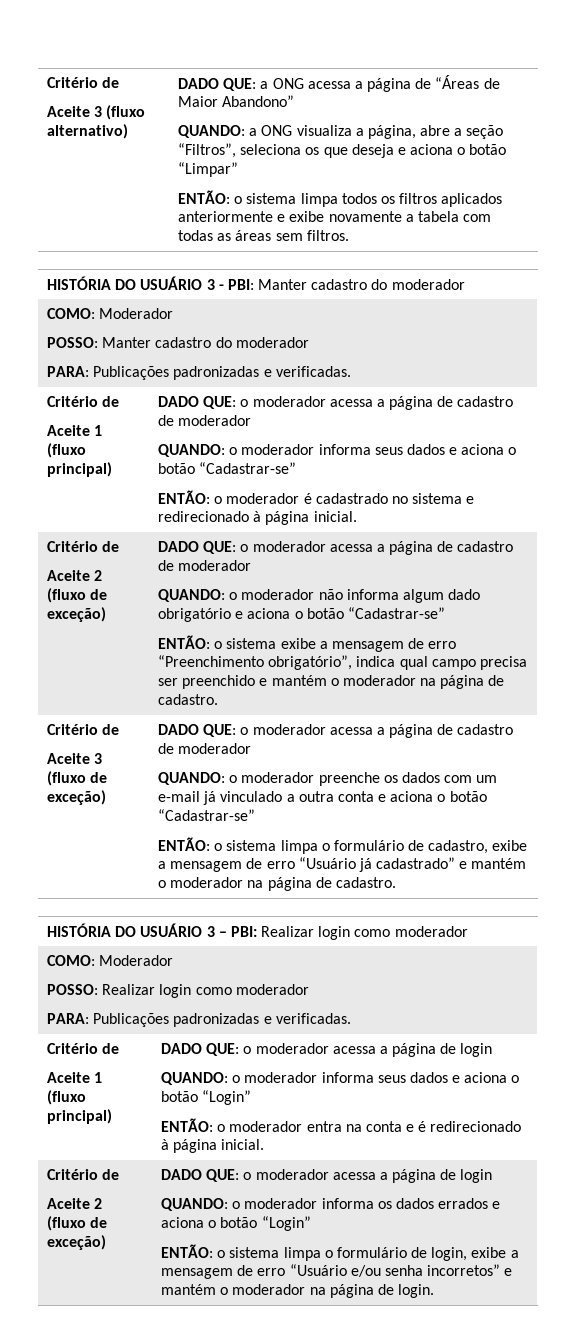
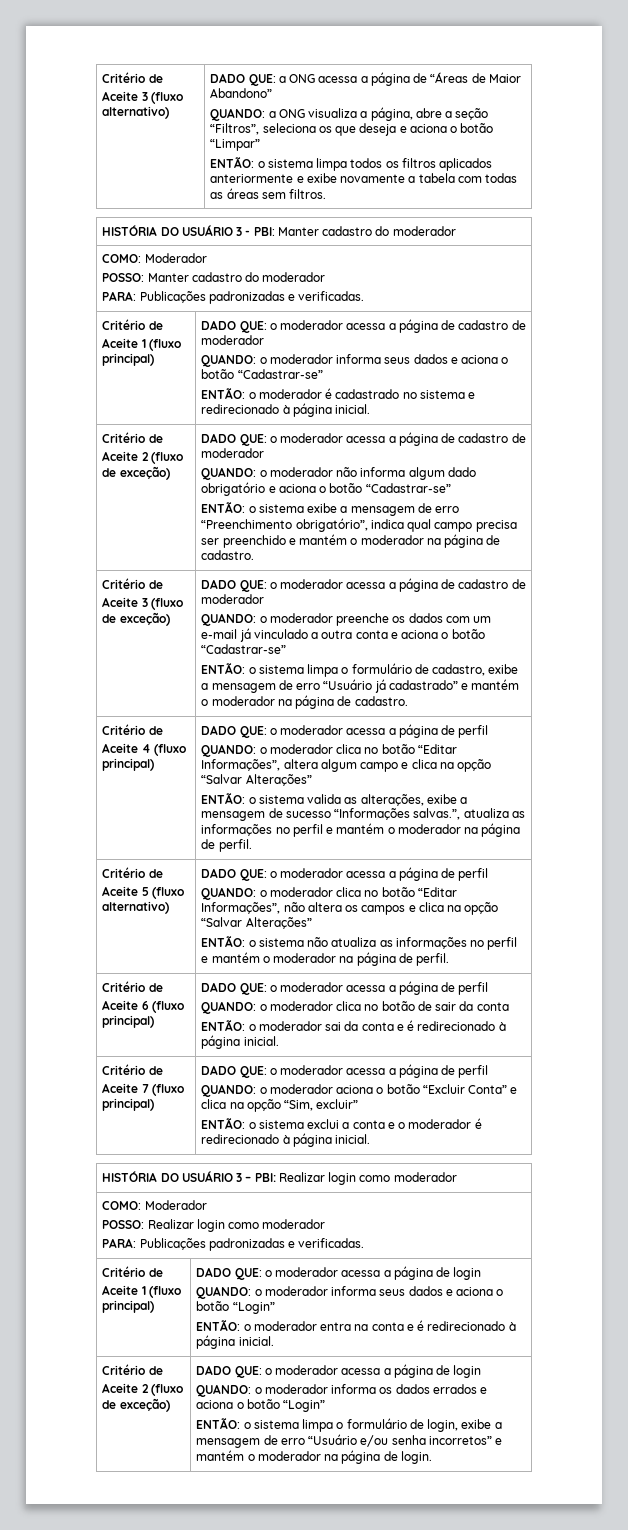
(396, 882) none -> [102,724,163,735] [102,743,186,756] [102,758,155,771] [201,724,489,738] [201,744,457,757] [201,759,492,772] [201,774,312,786] [201,793,468,806] [201,808,525,821] [201,823,521,837] [201,839,252,852] [102,867,163,878] [102,886,184,899] [102,901,170,914] [201,867,489,881] [201,887,457,900] [201,902,499,915] [201,917,312,929] [201,936,518,950] [201,952,450,966] [102,981,163,992] [102,1000,184,1013] [102,1015,155,1028] [201,981,489,995] [201,1001,509,1014] [201,1020,506,1031] [201,1035,279,1049] [102,1064,163,1075] [102,1083,184,1096] [102,1098,155,1111] [201,1064,489,1078] [201,1084,518,1097] [201,1099,359,1112] [201,1118,482,1129] [201,1133,371,1147] // Critério de // Aceite 4 (fluxo principal) | DADO QUE: o moderador acessa a página de perfil // QUANDO: o moderador clica no botão “Editar Informações”, altera algum campo e clica na opção “Salvar Alterações” // ENTÃO: o sistema valida as alterações, exibe a mensagem de sucesso “Informações salvas.”, atualiza as informações no perfil e mantém o moderador na página de perfil. // Critério de // Aceite 5 (fluxo alternativo) | DADO QUE: o moderador acessa a página de perfil // QUANDO: o moderador clica no botão “Editar Informações”, não altera os campos e clica na opção “Salvar Alterações” // ENTÃO: o sistema não atualiza as informações no perfil e mantém o moderador na página de perfil. // Critério de // Aceite 6 (fluxo principal) | DADO QUE: o moderador acessa a página de perfil // QUANDO: o moderador clica no botão de sair da conta // ENTÃO: o moderador sai da conta e é redirecionado à página inicial. // Critério de // Aceite 7 (fluxo principal) | DADO QUE: o moderador acessa a página de perfil // QUANDO: o moderador aciona o botão “Excluir Conta” e clica na opção “Sim, excluir” // ENTÃO: o sistema exclui a conta e o moderador é redirecionado à página inicial.

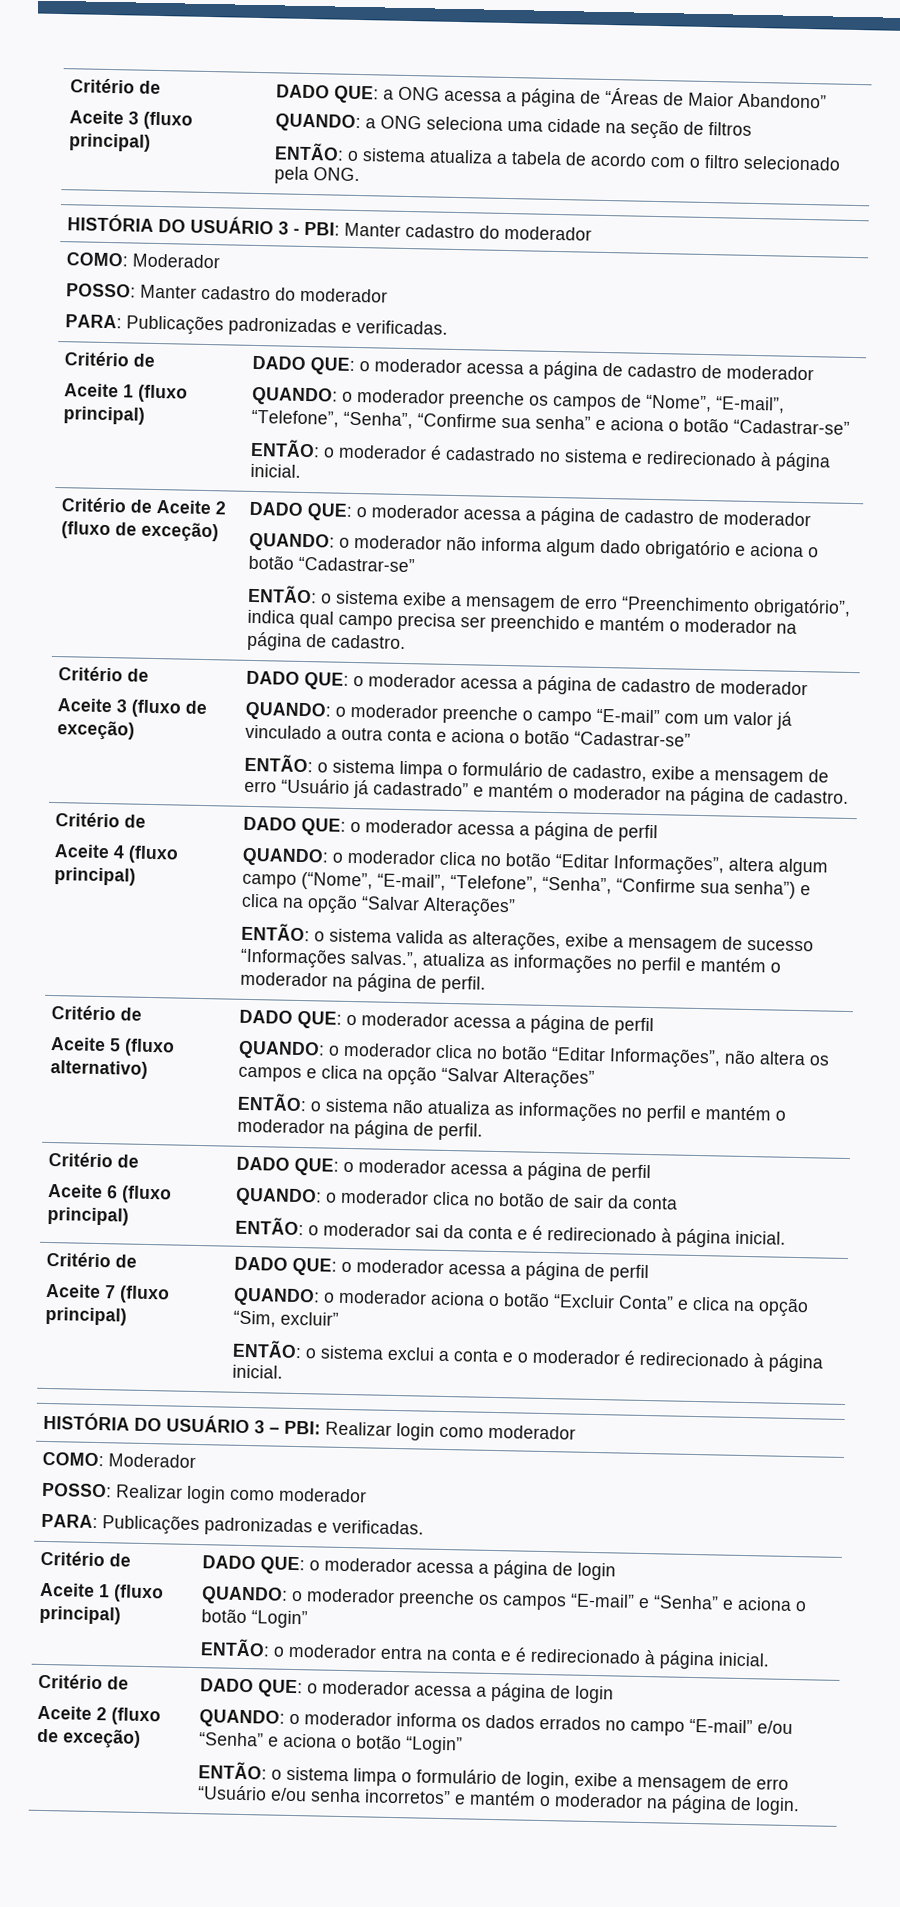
[102,72,163,83] [102,91,183,104] [102,106,170,119] Critério de // Aceite 3 (fluxo alternativo) -> [70,78,162,95] [69,110,194,130] [69,133,152,152] Critério de // Aceite 3 (fluxo principal)
[308,107,489,121] [210,123,494,136] [210,139,261,151] [210,157,493,171] [210,173,518,183] [210,188,327,199] visualiza a página, abre a seção “Filtros”, seleciona os que deseja e aciona o botão “Limpar” // ENTÃO: o sistema limpa todos os filtros aplicados anteriormente e exibe novamente a tabela com todas as áreas sem filtros. -> [426,116,753,140] [274,142,842,171] [274,166,361,185] seleciona uma cidade na seção de filtros // ENTÃO: o sistema atualiza a tabela de acordo com o filtro selecionado pela ONG.
[336,354,448,364] informa seus dados -> [448,390,786,414] [251,409,592,430] preenche os campos de “Nome”, “E-mail”, “Telefone”, “Senha”, “Confirme sua senha”
(163, 438) // -> (154, 506) none
[392,613,443,623] os dados -> [522,708,661,726] o campo “E-mail”
[201,629,238,639] e-mail -> [733,711,774,726] valor
(399, 767) none -> [301,872,797,899] (“Nome”, “E-mail”, “Telefone”, “Senha”, “Confirme sua senha”)
[331,1286,443,1296] informa seus dados -> [398,1590,720,1611] preenche os campos “E-mail” e “Senha”
(477, 1389) none -> [605,1718,794,1736] [199,1732,265,1747] no campo “E-mail” e/ou “Senha”

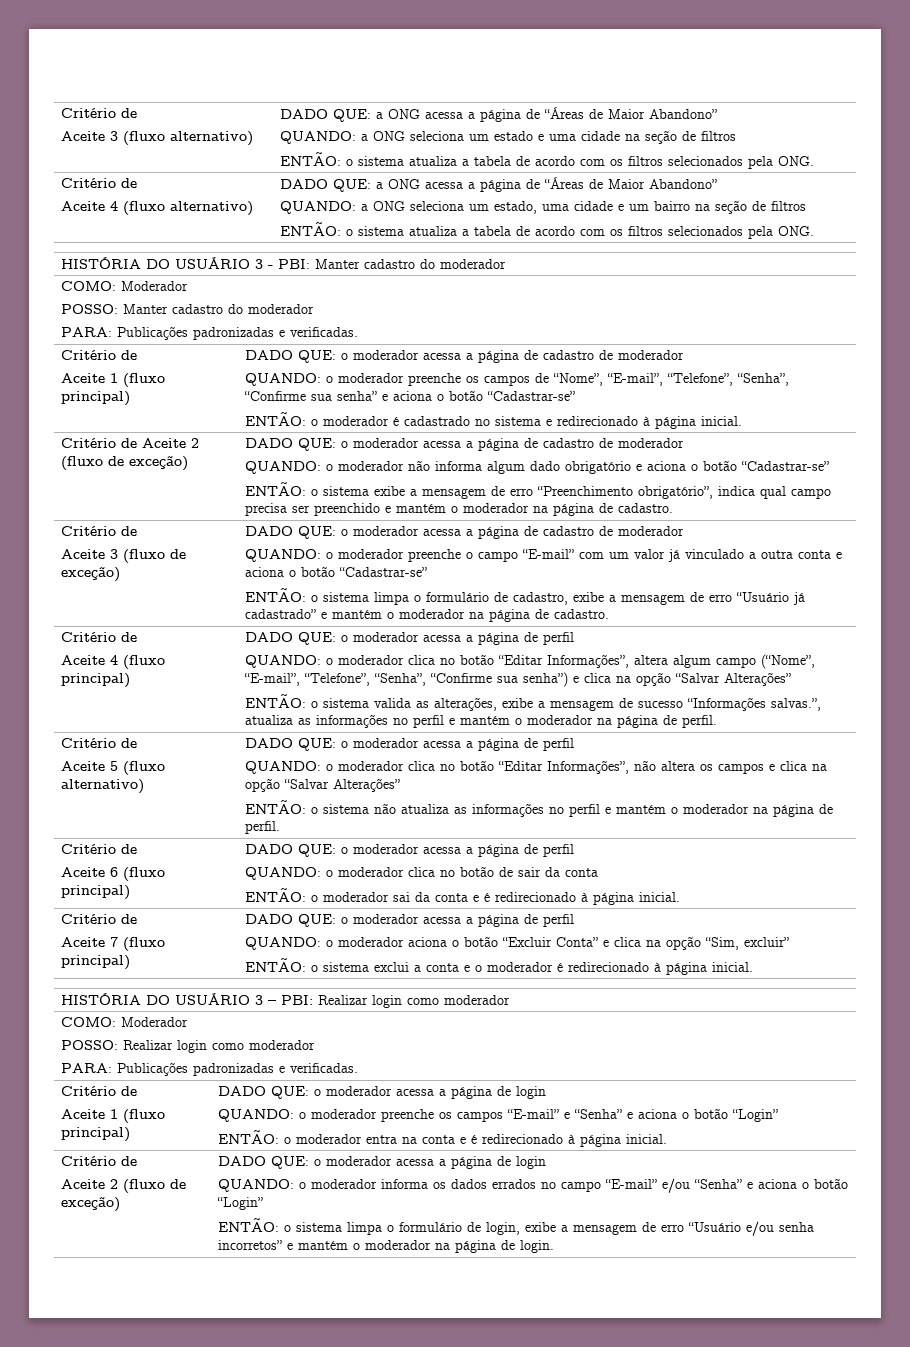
[70,78,162,95] [69,110,194,130] [69,133,152,152] Critério de // Aceite 3 (fluxo principal) -> [60,108,137,118] [60,131,253,146] Critério de // Aceite 3 (fluxo alternativo)
(504, 123) none -> [468,131,544,141] um estado e
[689,154,842,171] o filtro selecionado -> [609,156,814,169] [60,178,137,188] [60,201,253,216] [279,176,717,192] [279,200,806,214] [279,222,743,236] os filtros selecionados pela ONG. // Critério de // Aceite 4 (fluxo alternativo) | DADO QUE: a ONG acessa a página de “Áreas de Maior Abandono” // QUANDO: a ONG seleciona um estado, uma cidade e um bairro na seção de filtros // ENTÃO: o sistema atualiza a tabela de acordo com os filtros selecionados

